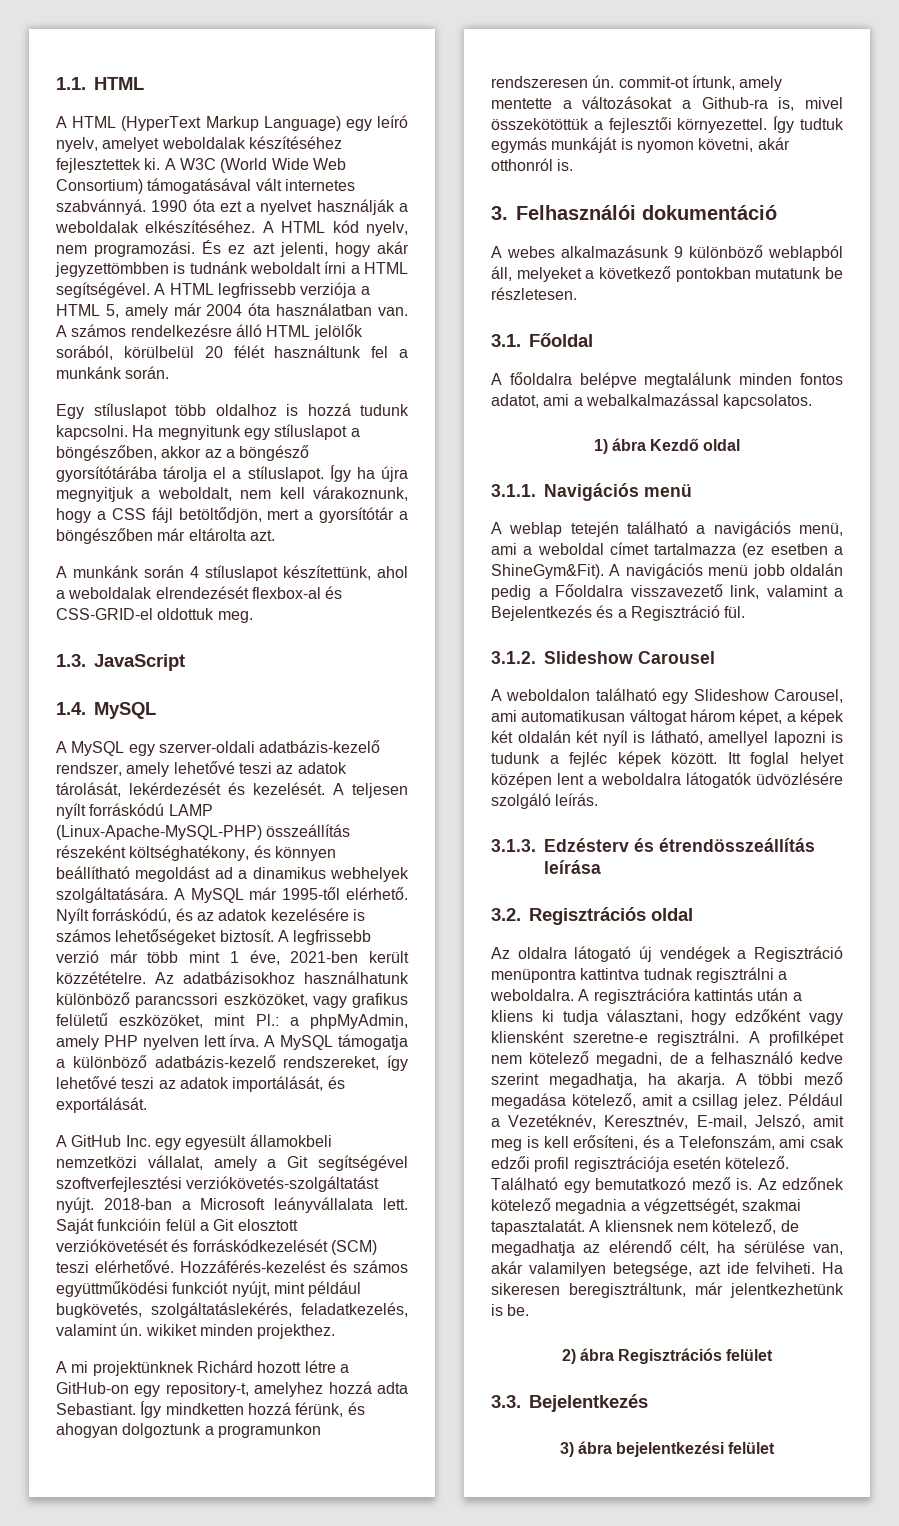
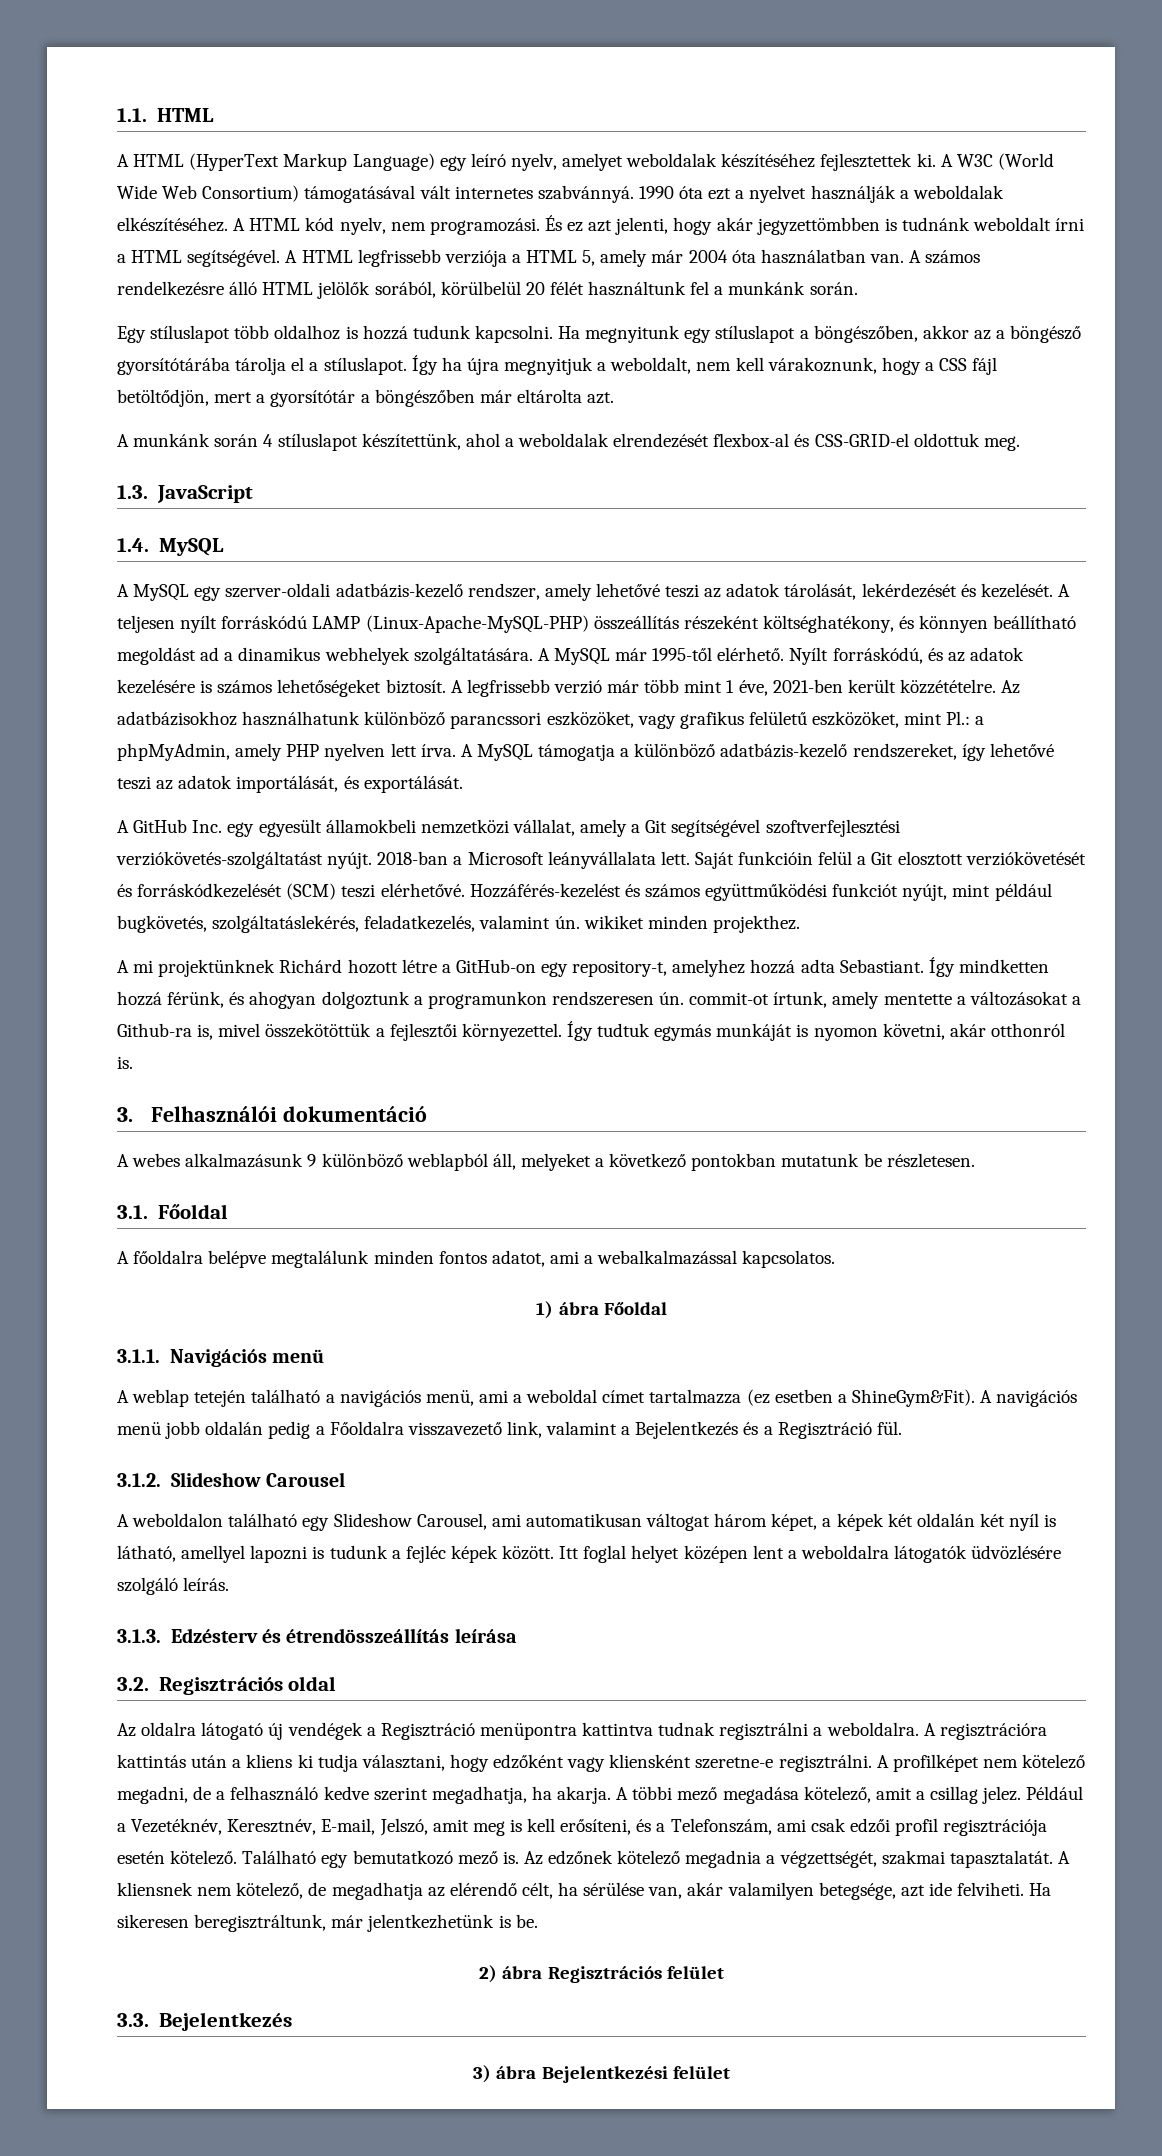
[650,438,741,451] Kezdő oldal -> [603,1302,667,1315] Főoldal
[616,1441,725,1457] bejelentkezési -> [541,2066,668,2083] Bejelentkezési

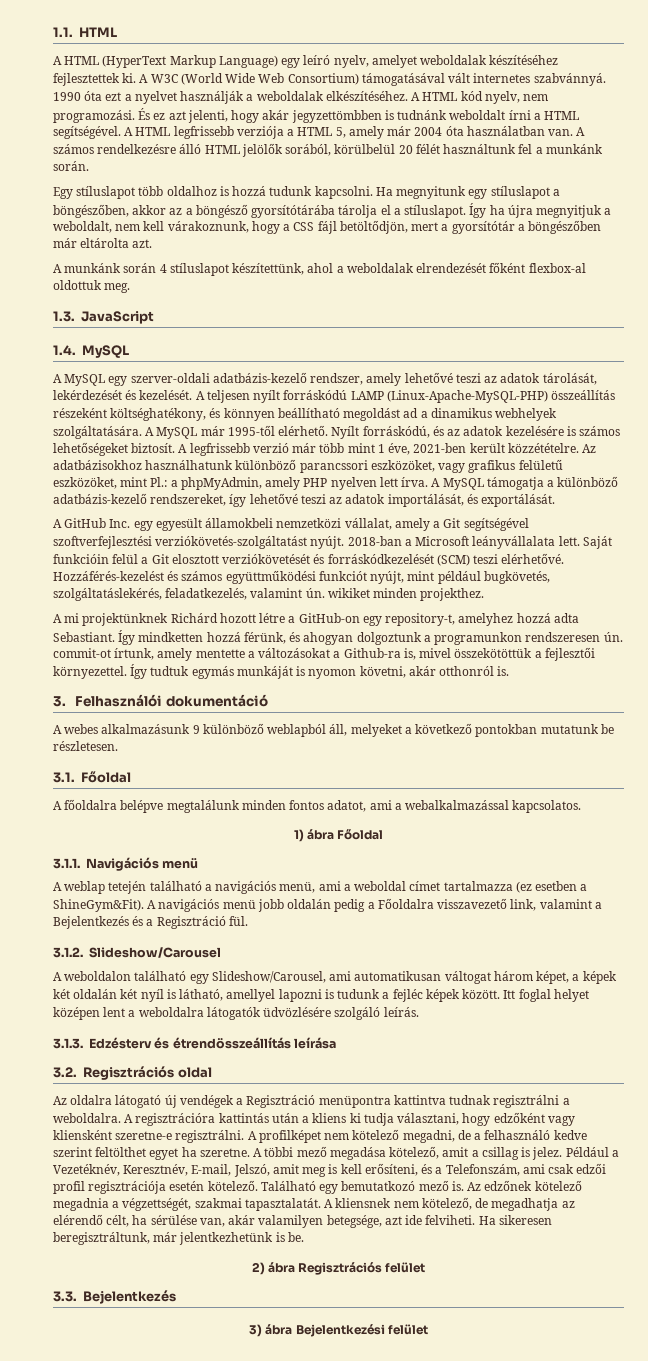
[713,433,909,447] flexbox-al és CSS-GRID-el -> [489,262,586,273] főként flexbox-al
[170,1472,345,1487] Slideshow Carousel -> [89,947,221,958] Slideshow/Carousel
[333,1513,487,1530] Slideshow Carousel, -> [211,971,326,983] Slideshow/Carousel,
[431,1786,612,1804] megadhatja, ha akarja. -> [95,1147,250,1160] feltölthet egyet ha szeretne.
(979, 1795) none -> [521,1147,531,1157] is

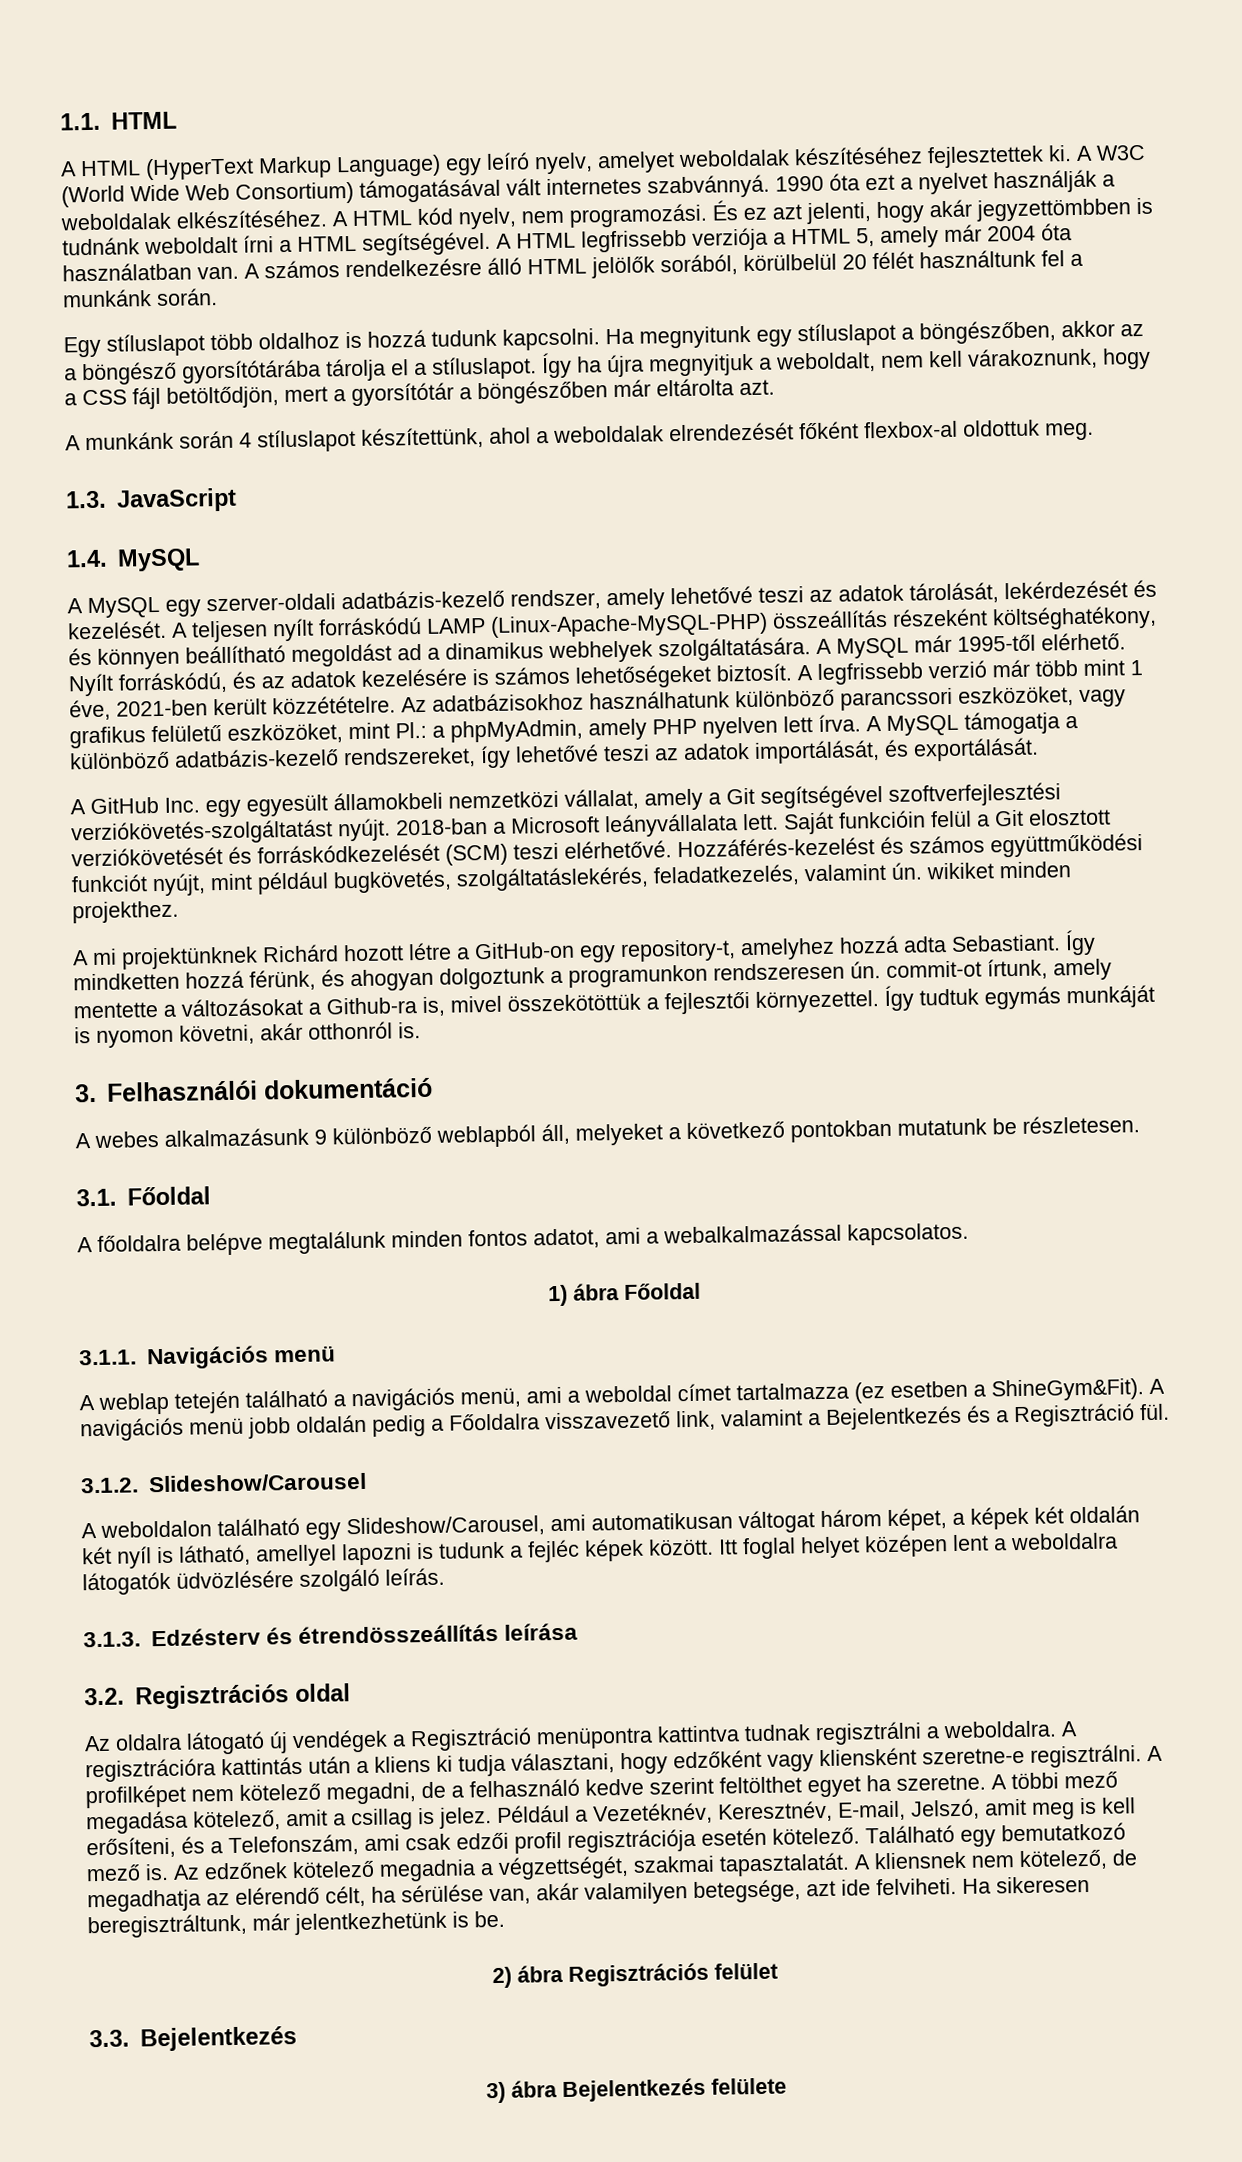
[295,1324,428,1337] Bejelentkezési felület -> [562,2077,787,2103] Bejelentkezés felülete

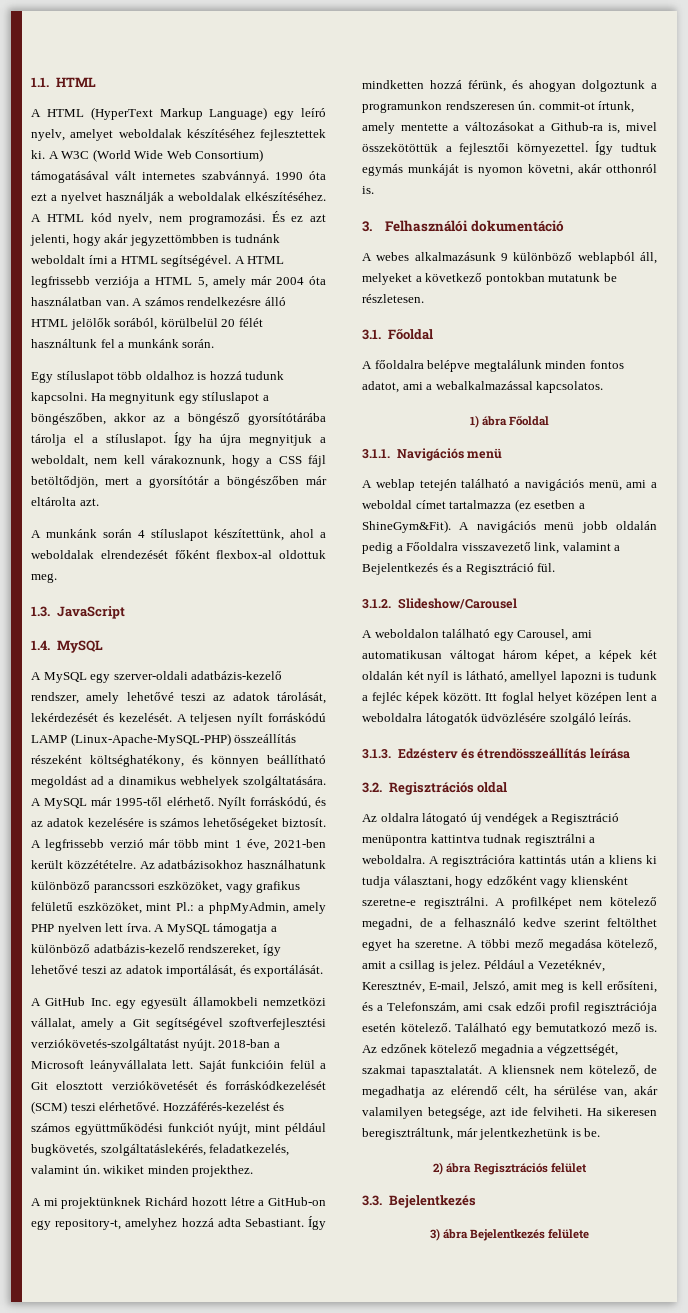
[346,1515,545,1538] Slideshow/Carousel, -> [517,629,569,641] Carousel,

